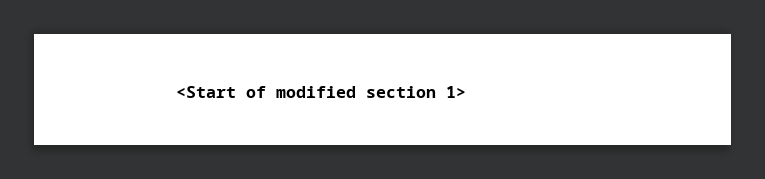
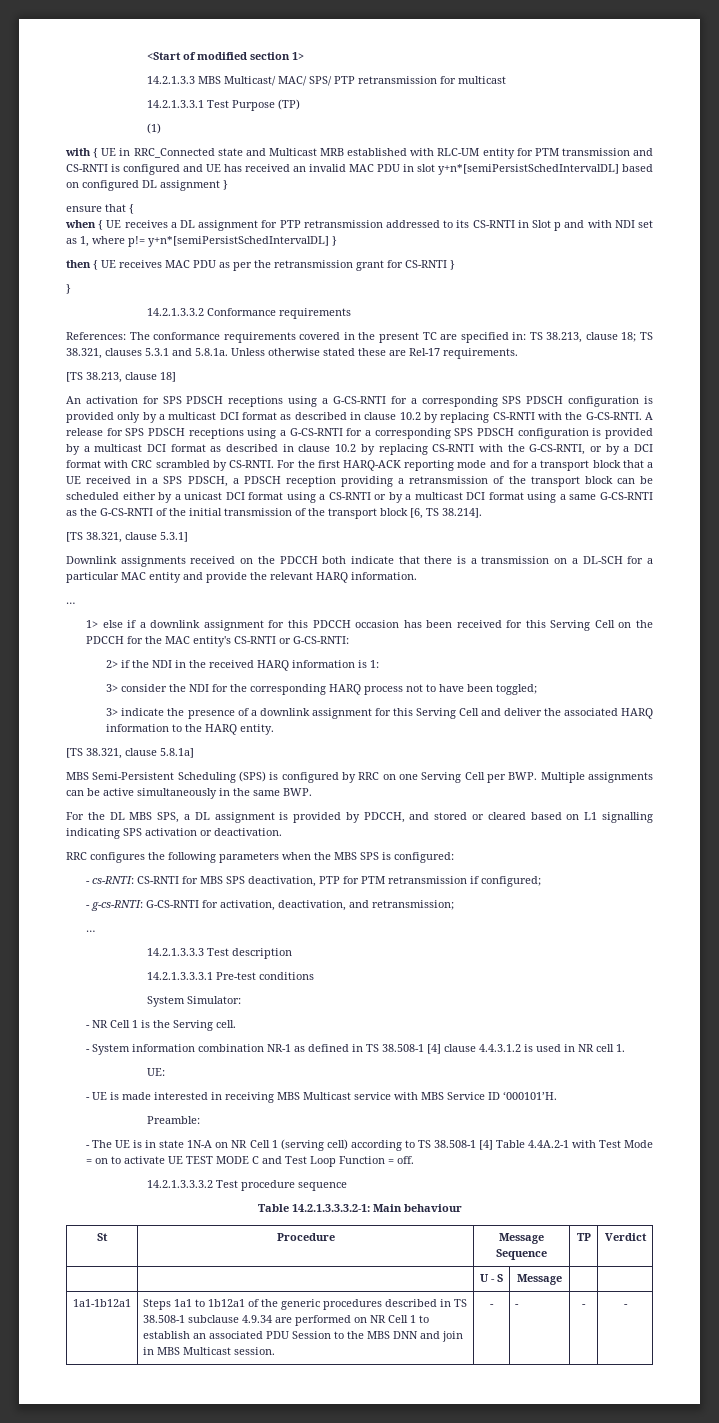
(467, 92) none -> [146,76,506,86] [146,99,300,111] [146,123,161,134] [65,148,653,159] [66,164,653,175] [66,180,228,191] [66,204,134,214] [65,220,653,231] [66,236,337,247] [66,260,455,271] [66,284,71,294] [146,308,351,319] [66,332,653,343] [66,348,518,359] [66,372,176,383] [66,396,654,407] [66,412,653,423] [66,428,653,439] [66,444,654,455] [66,460,653,471] [66,476,654,487] [66,492,654,503] [66,508,482,519] [66,532,188,543] [66,556,653,567] [66,572,417,583] [66,602,75,604] [86,620,653,631] [86,636,350,647] [106,660,380,671] [106,684,538,695] [106,708,653,719] [106,724,275,735] [66,748,194,759] [66,771,653,783] [66,788,312,799] [66,812,653,823] [66,828,282,839] [66,852,454,863] [86,876,542,887] [86,900,455,911] [86,930,96,932] [146,948,292,959] [146,972,314,980] [146,996,241,1007] [86,1020,237,1031] [86,1044,626,1055] [146,1068,165,1076] [86,1091,558,1103] [146,1116,200,1124] [86,1139,653,1151] [86,1156,415,1167] [146,1180,347,1191] [257,1204,462,1212] [97,1233,108,1241] [276,1233,335,1241] [499,1233,544,1244] [496,1249,547,1260] [576,1233,591,1241] [604,1233,647,1241] [480,1274,503,1282] [517,1274,562,1285] [73,1299,131,1307] [143,1299,468,1310] [143,1315,430,1326] [143,1331,464,1342] [143,1347,276,1355] [490,1304,494,1307] [515,1304,520,1307] [582,1304,586,1307] [623,1304,628,1307] // 14.2.1.3.3 MBS Multicast/ MAC/ SPS/ PTP retransmission for multicast // 14.2.1.3.3.1 Test Purpose (TP) // (1) // with { UE in RRC_Connected state and Multicast MRB established with RLC-UM entity for PTM transmission and CS-RNTI is configured and UE has received an invalid MAC PDU in slot y+n*[semiPersistSchedIntervalDL] based on configured DL assignment } // ensure that { // when { UE receives a DL assignment for PTP retransmission addressed to its CS-RNTI in Slot p and with NDI set as 1, where p!= y+n*[semiPersistSchedIntervalDL] } // then { UE receives MAC PDU as per the retransmission grant for CS-RNTI } // } // 14.2.1.3.3.2 Conformance requirements // References: The conformance requirements covered in the present TC are specified in: TS 38.213, clause 18; TS 38.321, clauses 5.3.1 and 5.8.1a. Unless otherwise stated these are Rel-17 requirements. // [TS 38.213, clause 18] // An activation for SPS PDSCH receptions using a G-CS-RNTI for a corresponding SPS PDSCH configuration is provided only by a multicast DCI format as described in clause 10.2 by replacing CS-RNTI with the G-CS-RNTI. A release for SPS PDSCH receptions using a G-CS-RNTI for a corresponding SPS PDSCH configuration is provided by a multicast DCI format as described in clause 10.2 by replacing CS-RNTI with the G-CS-RNTI, or by a DCI format with CRC scrambled by CS-RNTI. For the first HARQ-ACK reporting mode and for a transport block that a UE received in a SPS PDSCH, a PDSCH reception providing a retransmission of the transport block can be scheduled either by a unicast DCI format using a CS-RNTI or by a multicast DCI format using a same G-CS-RNTI as the G-CS-RNTI of the initial transmission of the transport block [6, TS 38.214]. // [TS 38.321, clause 5.3.1] // Downlink assignments received on the PDCCH both indicate that there is a transmission on a DL-SCH for a particular MAC entity and provide the relevant HARQ information. // … // 1> else if a downlink assignment for this PDCCH occasion has been received for this Serving Cell on the PDCCH for the MAC entity's CS-RNTI or G-CS-RNTI: // 2> if the NDI in the received HARQ information is 1: // 3> consider the NDI for the corresponding HARQ process not to have been toggled; // 3> indicate the presence of a downlink assignment for this Serving Cell and deliver the associated HARQ information to the HARQ entity. // [TS 38.321, clause 5.8.1a] // MBS Semi-Persistent Scheduling (SPS) is configured by RRC on one Serving Cell per BWP. Multiple assignments can be active simultaneously in the same BWP. // For the DL MBS SPS, a DL assignment is provided by PDCCH, and stored or cleared based on L1 signalling indicating SPS activation or deactivation. // RRC configures the following parameters when the MBS SPS is configured: // - cs-RNTI: CS-RNTI for MBS SPS deactivation, PTP for PTM retransmission if configured; // - g-cs-RNTI: G-CS-RNTI for activation, deactivation, and retransmission; // … // 14.2.1.3.3.3 Test description // 14.2.1.3.3.3.1 Pre-test conditions // System Simulator: // - NR Cell 1 is the Serving cell. // - System information combination NR-1 as defined in TS 38.508-1 [4] clause 4.4.3.1.2 is used in NR cell 1. // UE: // - UE is made interested in receiving MBS Multicast service with MBS Service ID ‘000101’H. // Preamble: // - The UE is in state 1N-A on NR Cell 1 (serving cell) according to TS 38.508-1 [4] Table 4.4A.2-1 with Test Mode = on to activate UE TEST MODE C and Test Loop Function = off. // 14.2.1.3.3.3.2 Test procedure sequence // Table 14.2.1.3.3.3.2-1: Main behaviour // St | Procedure | Message Sequence | TP | Verdict // | | U - S | Message | | // 1a1-1b12a1 | Steps 1a1 to 1b12a1 of the generic procedures described in TS 38.508-1 subclause 4.9.34 are performed on NR Cell 1 to establish an associated PDU Session to the MBS DNN and join in MBS Multicast session. | - | - | - | -

